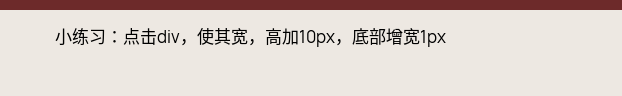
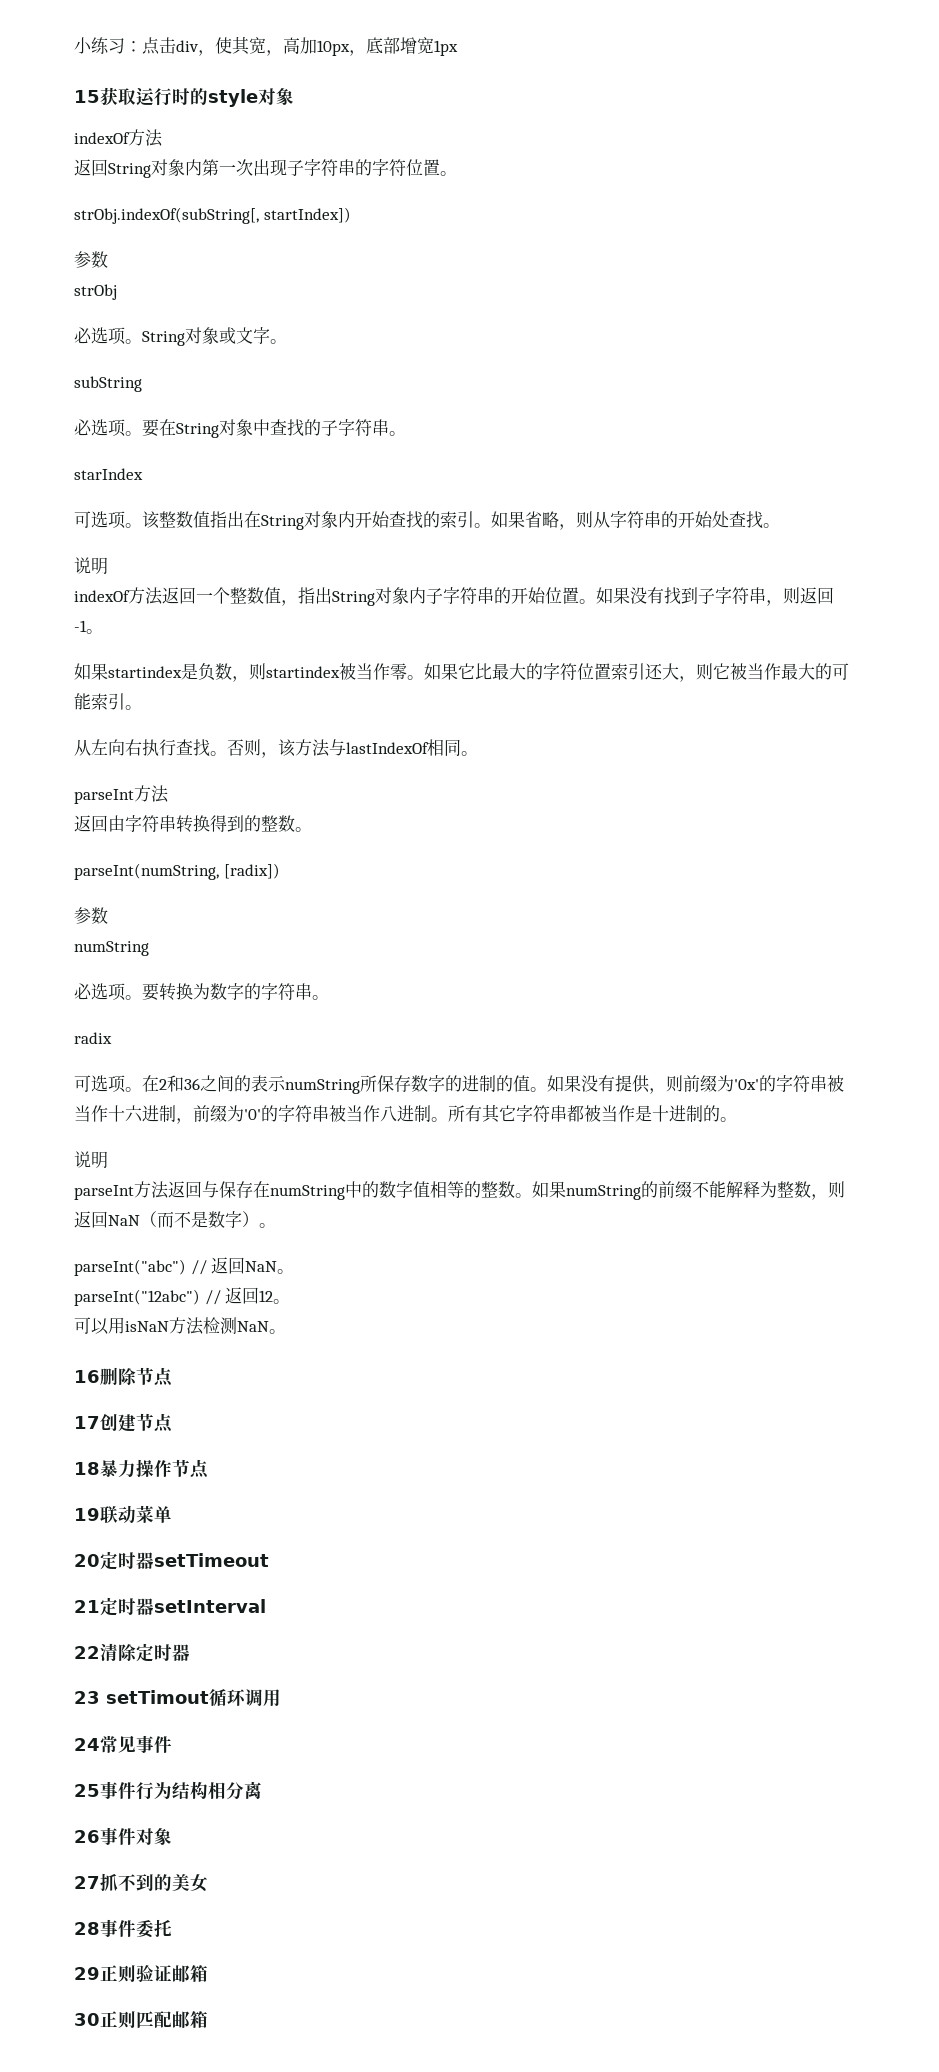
(446, 38) none -> [74,87,294,107] [74,129,163,147] [74,159,457,178] [74,207,351,224] [74,251,108,268] [74,284,117,300] [74,327,287,346] [74,376,142,392] [74,419,406,438] [74,468,143,480] [74,511,780,530] [74,557,108,575] [74,587,834,606] [74,620,103,634] [74,663,849,682] [74,693,142,710] [74,739,478,758] [74,785,169,804] [74,815,312,833] [74,863,280,880] [74,907,108,924] [74,941,149,956] [74,983,329,1001] [74,1032,112,1044] [74,1075,844,1094] [74,1104,737,1124] [74,1151,108,1169] [74,1181,845,1200] [74,1211,276,1228] [74,1257,295,1276] [74,1287,291,1306] [74,1317,286,1335] [74,1367,173,1387] [74,1413,173,1433] [74,1459,209,1479] [74,1505,172,1523] [74,1551,269,1570] [74,1597,266,1616] [74,1643,190,1662] [74,1689,281,1707] [74,1735,172,1753] [74,1781,262,1800] [74,1827,172,1845] [74,1873,208,1892] [74,1919,172,1938] [74,1965,208,1983] [74,2011,208,2029] // 15获取运行时的style对象 // indexOf方法 // 返回String对象内第一次出现子字符串的字符位置。 // strObj.indexOf(subString[, startIndex]) // 参数 // strObj // 必选项。String对象或文字。 // subString // 必选项。要在String对象中查找的子字符串。 // starIndex // 可选项。该整数值指出在String对象内开始查找的索引。如果省略，则从字符串的开始处查找。 // 说明 // indexOf方法返回一个整数值，指出String对象内子字符串的开始位置。如果没有找到子字符串，则返回-1。 // 如果startindex是负数，则startindex被当作零。如果它比最大的字符位置索引还大，则它被当作最大的可能索引。 // 从左向右执行查找。否则，该方法与lastIndexOf相同。 // parseInt方法 // 返回由字符串转换得到的整数。 // parseInt(numString, [radix]) // 参数 // numString // 必选项。要转换为数字的字符串。 // radix // 可选项。在2和36之间的表示numString所保存数字的进制的值。如果没有提供，则前缀为'0x'的字符串被当作十六进制，前缀为'0'的字符串被当作八进制。所有其它字符串都被当作是十进制的。 // 说明 // parseInt方法返回与保存在numString中的数字值相等的整数。如果numString的前缀不能解释为整数，则返回NaN（而不是数字）。 // parseInt("abc") // 返回NaN。 // parseInt("12abc") // 返回12。 // 可以用isNaN方法检测NaN。 // 16删除节点 // 17创建节点 // 18暴力操作节点 // 19联动菜单 // 20定时器setTimeout // 21定时器setInterval // 22清除定时器 // 23 setTimout循环调用 // 24常见事件 // 25事件行为结构相分离 // 26事件对象 // 27抓不到的美女 // 28事件委托 // 29正则验证邮箱 // 30正则匹配邮箱

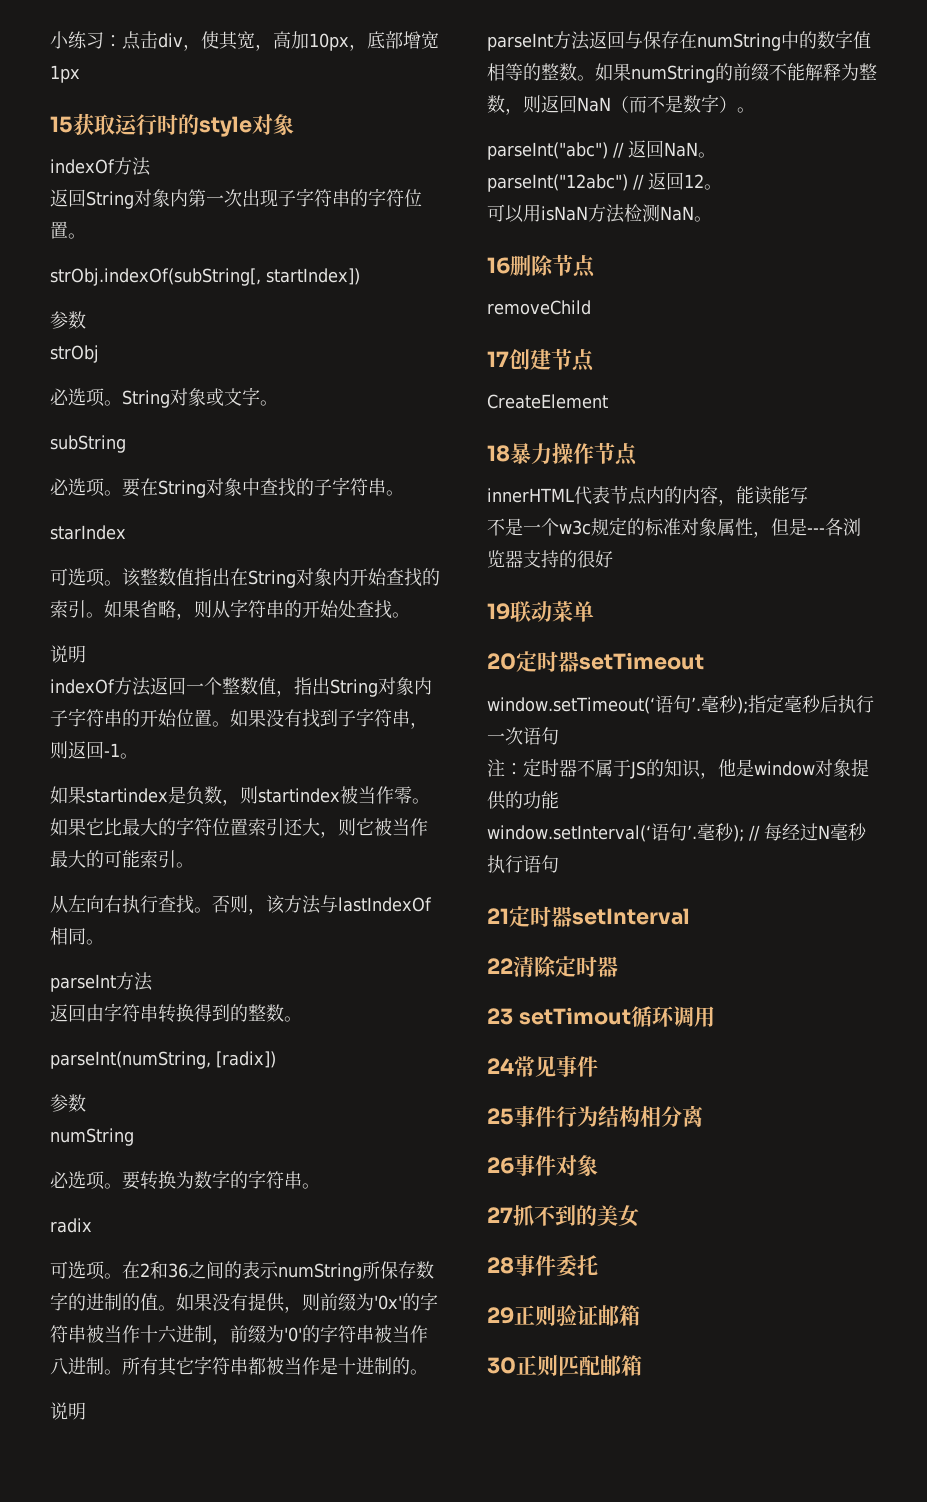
(173, 1377) none -> [487,300,591,315] // removeChild
(173, 1423) none -> [487,394,608,409] // CreateElement
(209, 1469) none -> [487,486,808,506] [487,517,861,538] [487,550,613,568] // innerHTML代表节点内的内容，能读能写 // 不是一个w3c规定的标准对象属性，但是---各浏览器支持的很好
(269, 1560) none -> [487,694,874,714] [487,727,559,745] [487,758,869,779] [487,791,559,810] [487,823,867,842] [487,855,559,873] // window.setTimeout(‘语句’.毫秒);指定毫秒后执行一次语句 // 注：定时器不属于JS的知识，他是window对象提供的功能 // window.setInterval(‘语句’.毫秒); // 每经过N毫秒执行语句

